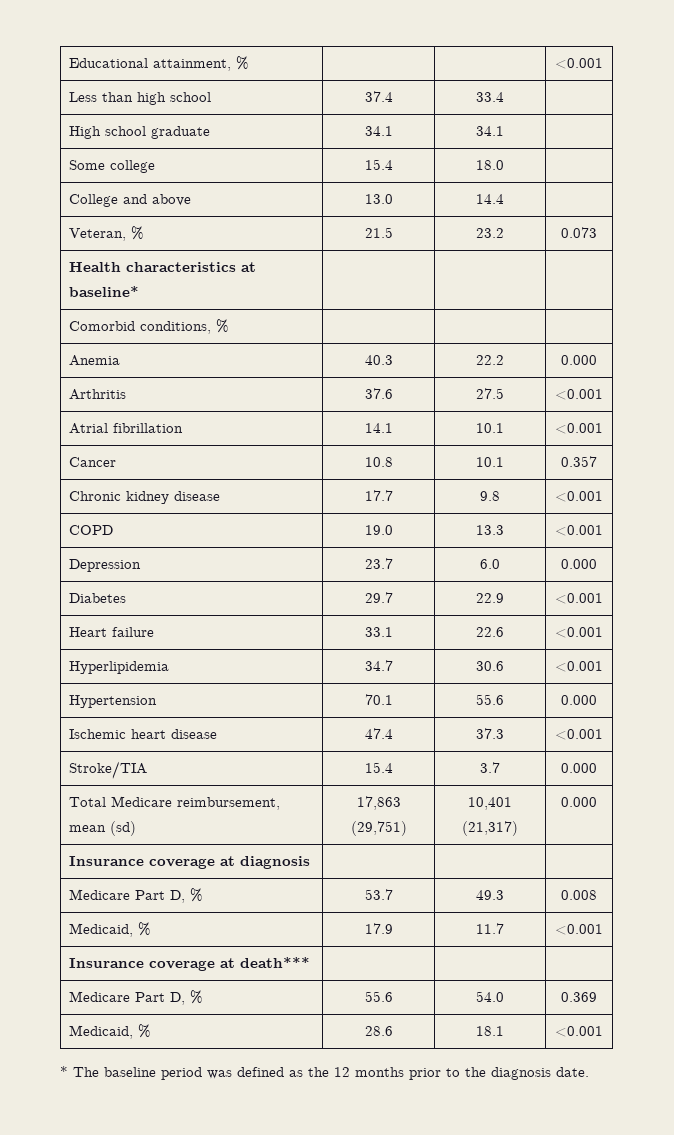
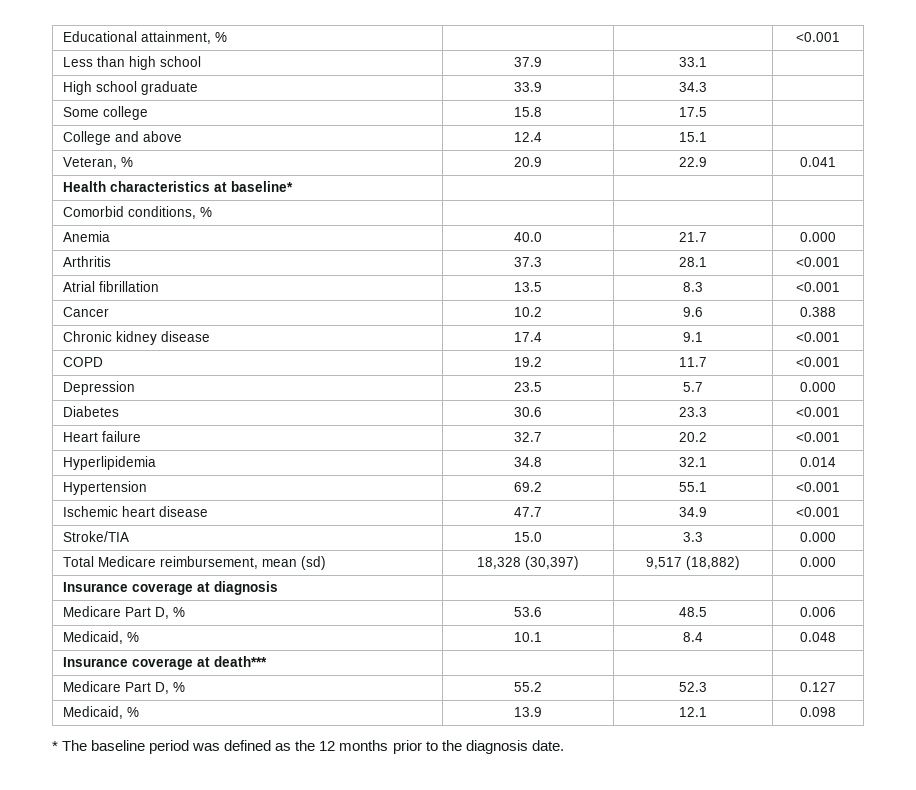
[364,91,393,102] [476,92,504,102] 37.4 | 33.4 -> [514,57,542,67] [679,57,707,67] 37.9 | 33.1
[364,126,393,136] [476,126,504,136] 34.1 | 34.1 -> [514,82,542,92] [679,82,707,92] 33.9 | 34.3
[364,159,393,170] [476,160,504,170] 15.4 | 18.0 -> [514,107,542,117] [679,107,707,117] 15.8 | 17.5
[364,194,393,204] [476,194,504,204] 13.0 | 14.4 -> [514,132,542,142] [679,132,707,142] 12.4 | 15.1
[364,227,393,238] [476,228,504,238] [561,227,597,238] 21.5 | 23.2 | 0.073 -> [514,157,542,167] [679,157,707,167] [800,157,836,167] 20.9 | 22.9 | 0.041
[364,355,393,365] [476,355,504,365] 40.3 | 22.2 -> [514,232,542,242] [679,232,707,242] 40.0 | 21.7
[364,388,393,399] [476,388,504,399] 37.6 | 27.5 -> [514,257,542,267] [679,257,707,267] 37.3 | 28.1
[364,423,393,433] [476,423,504,433] 14.1 | 10.1 -> [514,282,542,292] [683,282,703,292] 13.5 | 8.3
[364,457,393,467] [476,457,504,467] [561,456,597,467] 10.8 | 10.1 | 0.357 -> [514,307,542,317] [683,307,703,317] [800,307,836,317] 10.2 | 9.6 | 0.388
[364,490,393,501] [480,491,500,501] 17.7 | 9.8 -> [514,332,542,342] [683,332,703,342] 17.4 | 9.1
[364,525,393,535] [476,525,504,535] 19.0 | 13.3 -> [514,357,542,367] [679,357,707,367] 19.2 | 11.7
[364,558,393,569] [480,559,500,569] 23.7 | 6.0 -> [514,382,542,392] [683,382,703,392] 23.5 | 5.7
[364,592,393,603] [476,593,504,603] 29.7 | 22.9 -> [514,407,542,417] [679,407,707,417] 30.6 | 23.3
[364,627,393,637] [476,627,504,637] 33.1 | 22.6 -> [514,432,542,442] [679,432,707,442] 32.7 | 20.2
[364,660,393,671] [476,661,504,671] [555,661,603,672] [68,695,157,708] [364,694,393,705] [476,694,504,705] [561,695,597,705] 34.7 | 30.6 | <0.001 // Hypertension | 70.1 | 55.6 | 0.000 -> [514,457,542,467] [679,457,707,467] [800,457,836,467] [62,481,147,495] [514,482,542,492] [679,482,707,492] [796,482,840,492] 34.8 | 32.1 | 0.014 // Hypertension | 69.2 | 55.1 | <0.001
[364,728,393,739] [476,728,504,739] 47.4 | 37.3 -> [514,507,542,517] [679,507,707,517] 47.7 | 34.9
[364,762,393,773] [480,762,500,773] 15.4 | 3.7 -> [514,532,542,542] [683,532,703,542] 15.0 | 3.3
[356,796,401,810] [350,821,407,836] [468,797,512,810] [462,821,518,836] 17,863 (29,751) | 10,401 (21,317) -> [476,556,579,570] [646,556,740,570] 18,328 (30,397) | 9,517 (18,882)
[364,889,393,900] [476,890,504,900] [561,890,597,900] [68,922,151,937] [364,923,393,934] [476,923,504,934] [555,924,603,935] 53.7 | 49.3 | 0.008 // Medicaid, % | 17.9 | 11.7 | <0.001 -> [514,607,542,617] [679,607,707,617] [800,607,836,617] [62,631,139,644] [514,632,542,642] [683,632,703,642] [800,632,836,642] 53.6 | 48.5 | 0.006 // Medicaid, % | 10.1 | 8.4 | 0.048
[364,991,393,1002] [476,991,504,1002] [561,992,597,1002] [68,1024,151,1039] [364,1026,393,1036] [476,1026,504,1036] [555,1026,603,1037] 55.6 | 54.0 | 0.369 // Medicaid, % | 28.6 | 18.1 | <0.001 -> [514,682,542,692] [679,682,707,692] [800,682,836,692] [62,706,139,719] [514,707,542,717] [679,707,707,717] [800,707,836,717] 55.2 | 52.3 | 0.127 // Medicaid, % | 13.9 | 12.1 | 0.098

